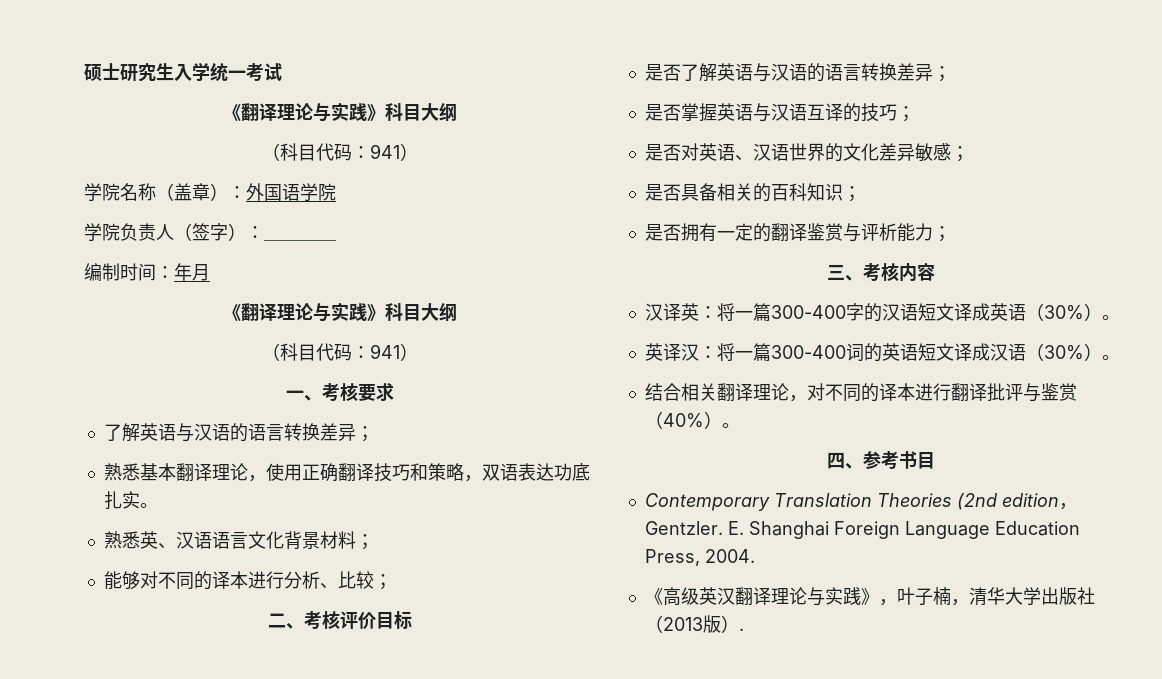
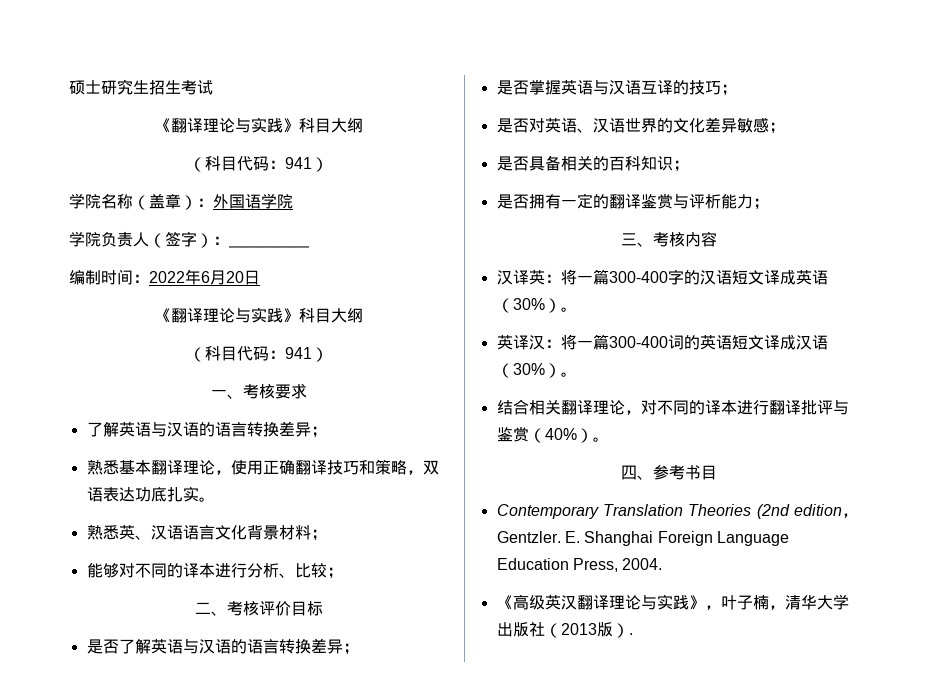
[174,62,246,82] 入学统一 -> [149,80,181,95] 招生
(336, 240) none -> [293,245,310,248] ＿
[174,263,192,281] 年 -> [149,269,210,285] 2022年6
(210, 272) none -> [226,270,260,285] 20日

